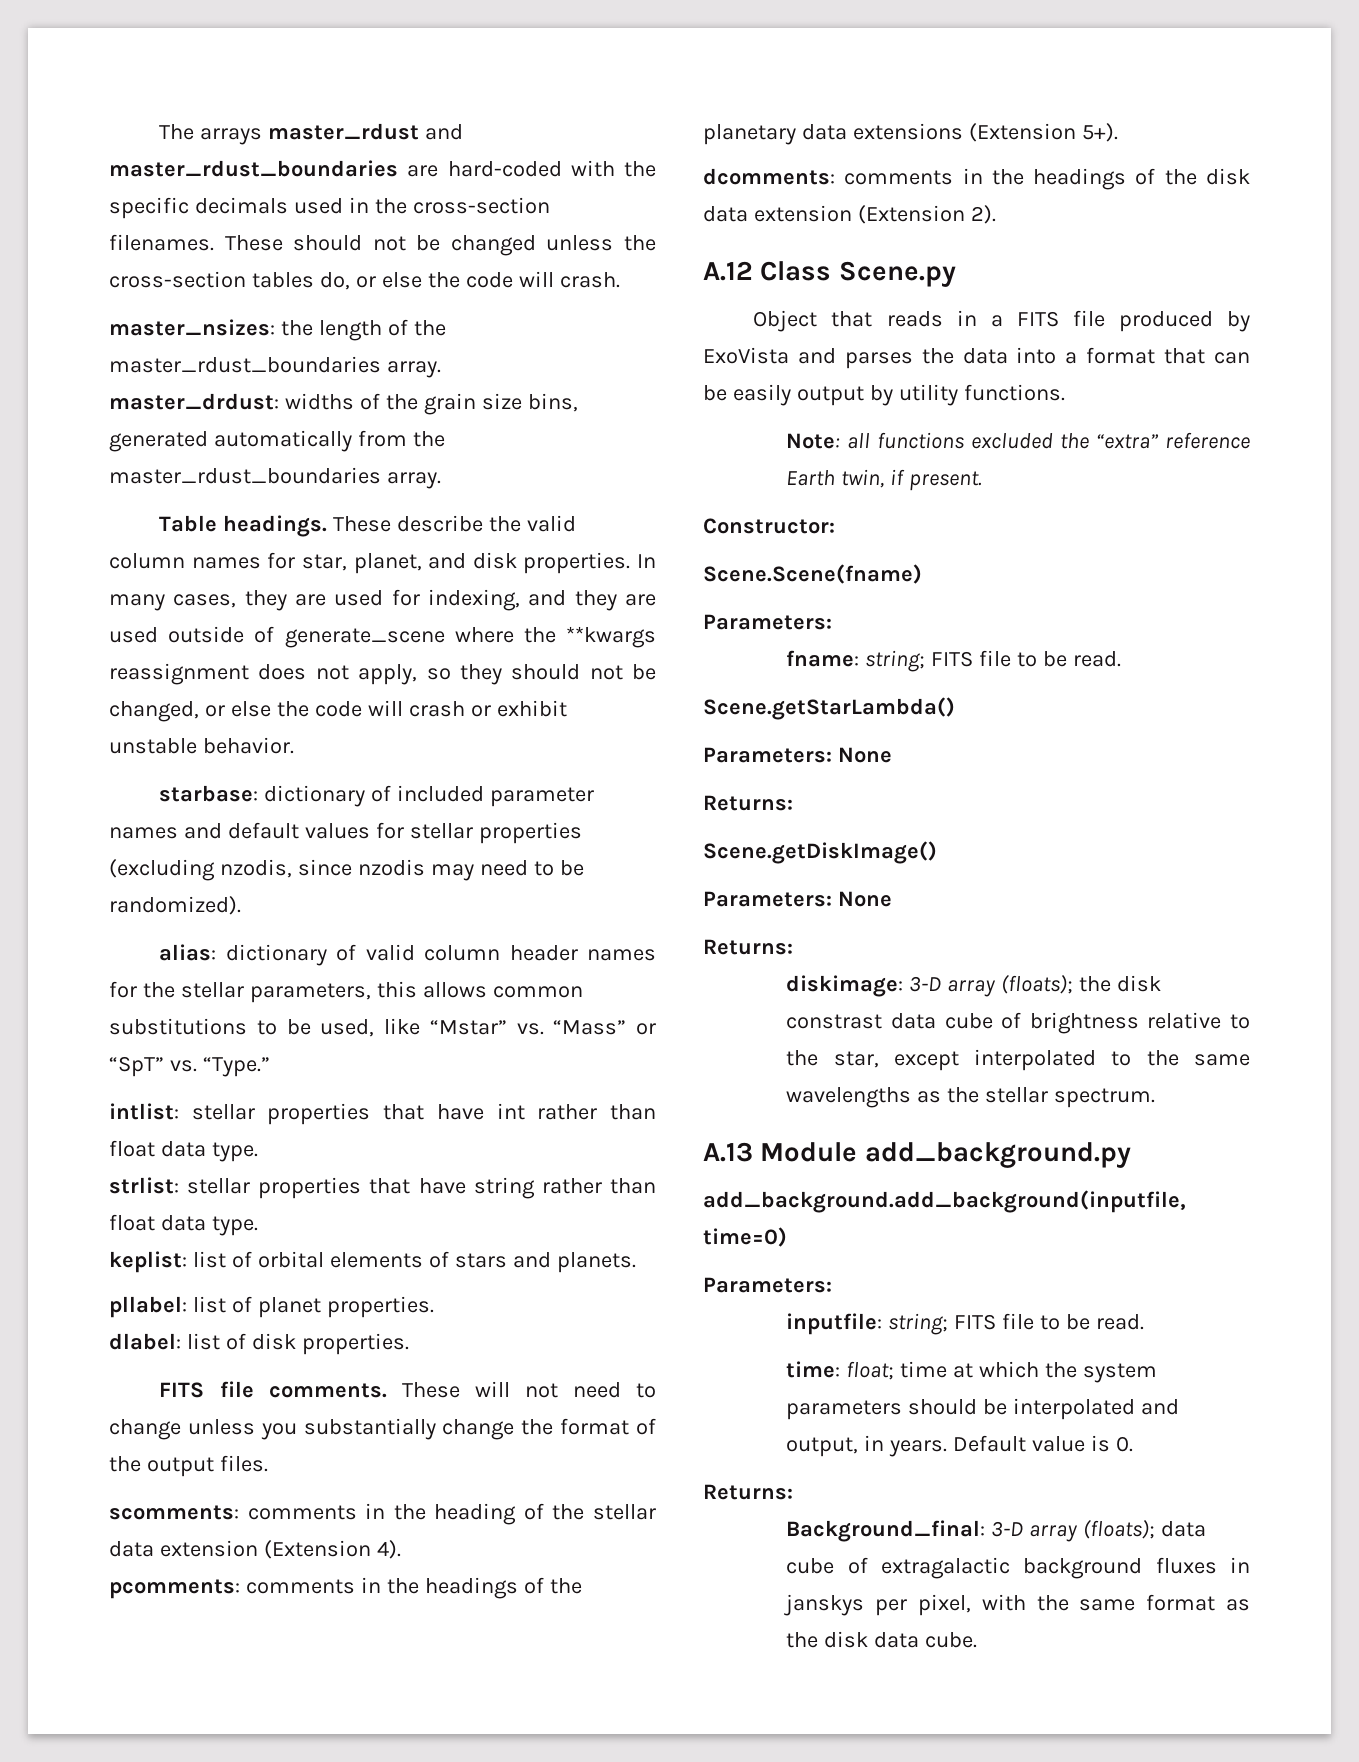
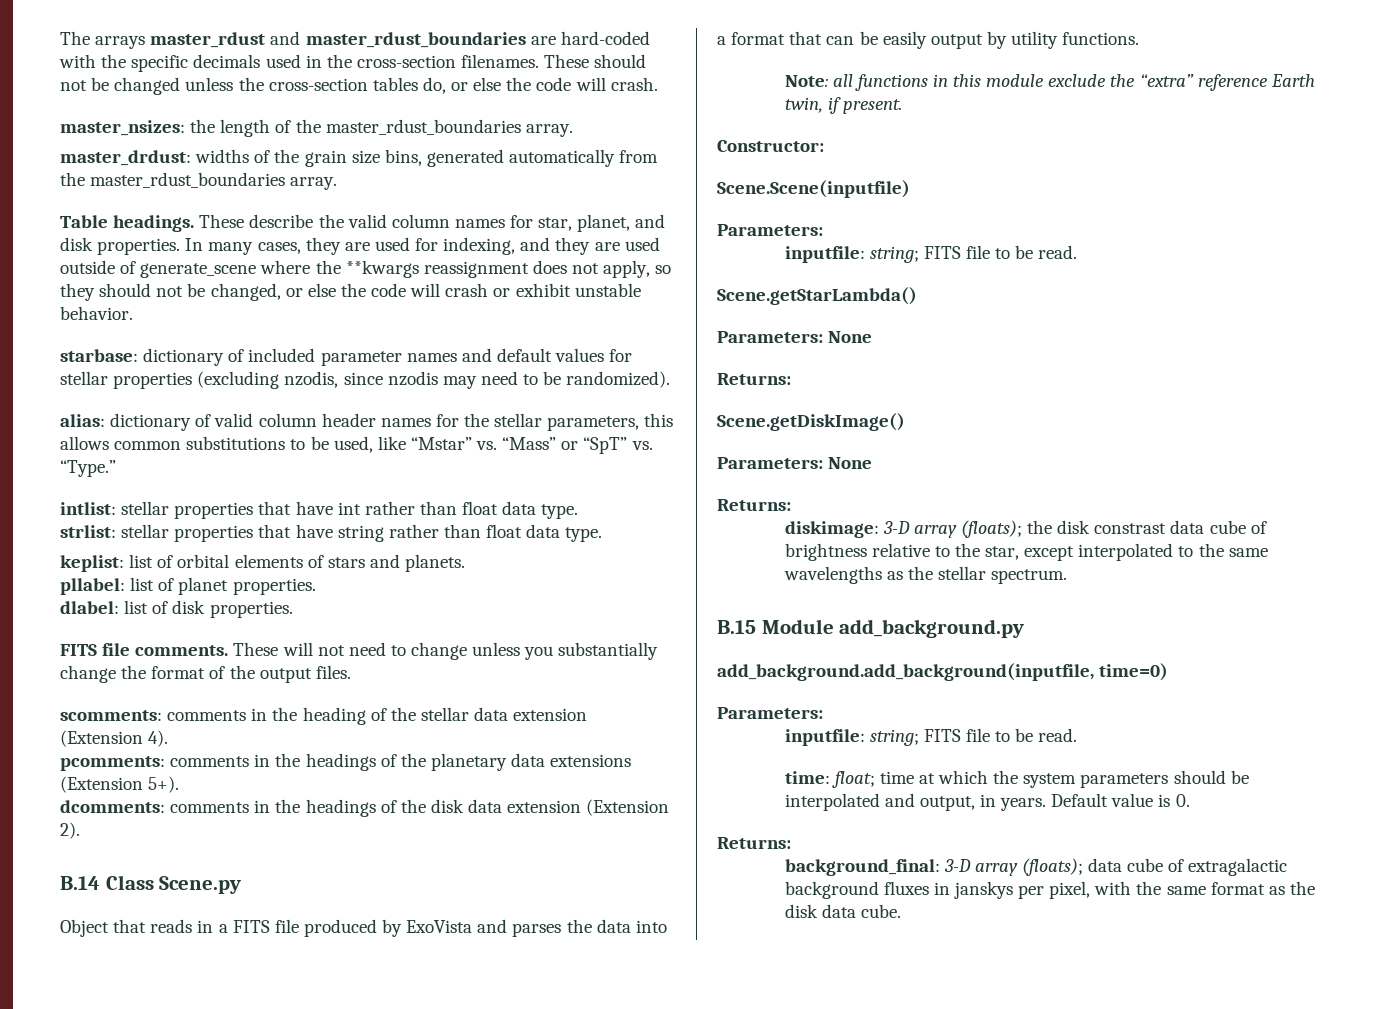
[703,261,753,281] A.12 -> [60,876,100,890] B.14
[971,433,1054,449] excluded -> [932,74,1107,87] in this module exclude
[703,564,922,584] [703,614,832,630] [786,650,860,667] Scene.Scene(fname) // Parameters: // fname: -> [717,180,910,198] [717,224,823,236] [784,246,865,263] Scene.Scene(inputfile) // Parameters: // inputfile:
[703,1142,753,1162] A.13 -> [717,620,756,634] B.15
[786,1520,986,1542] Background_final: -> [784,859,940,876] background_final:

